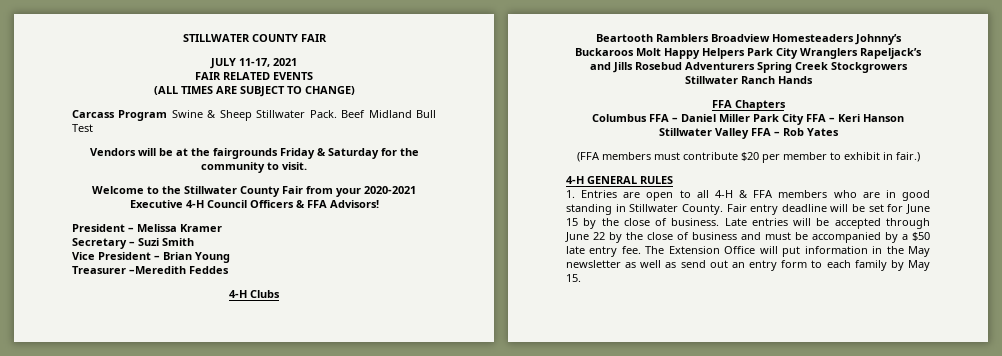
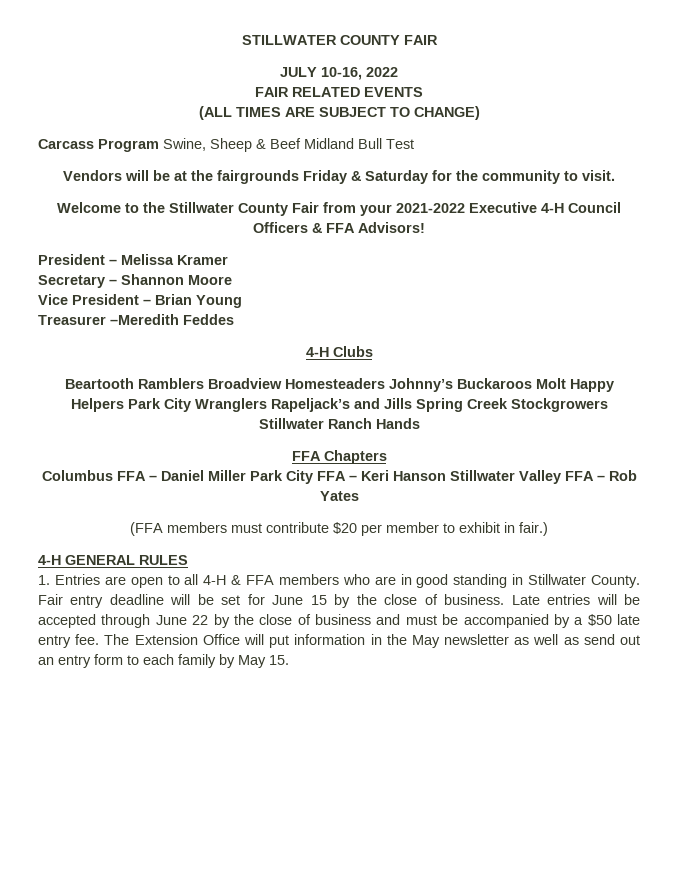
[239,58,297,67] 11-17, 2021 -> [321,67,398,80] 10-16, 2022
[171,110,337,121] Swine & Sheep Stillwater Pack. -> [163,138,266,152] Swine, Sheep &
[364,186,416,194] 2020-2021 -> [396,203,465,213] 2021-2022
[138,238,194,246] Suzi Smith -> [121,274,232,285] Shannon Moore
[634,62,755,70] Rosebud Adventurers -> (412, 403) none

